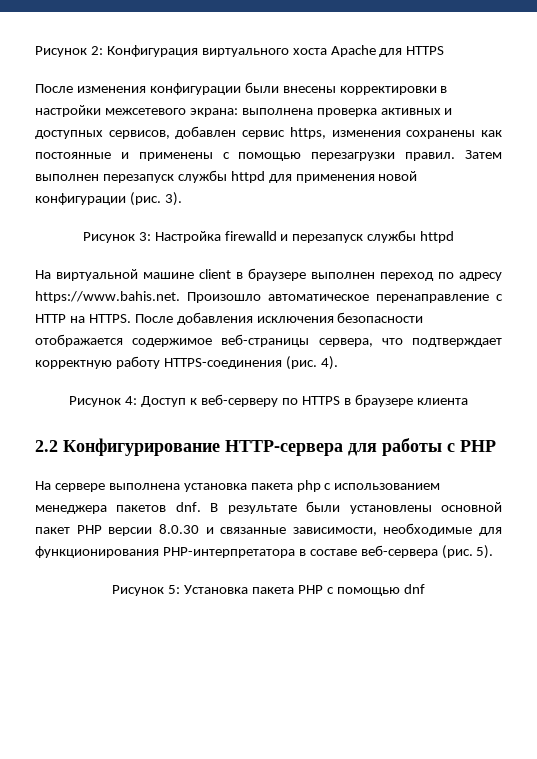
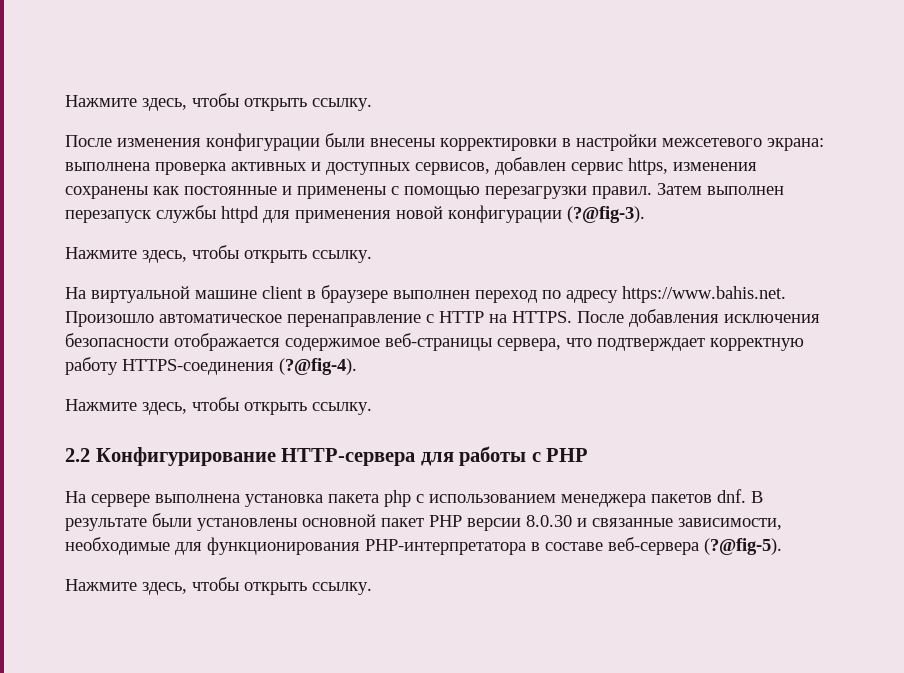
[35,45,445,57] Рисунок 2: Конфигурация виртуального хоста Apache для HTTPS -> [65,93,372,111] Нажмите здесь, чтобы открыть ссылку.
[129,192,182,206] [82,230,455,243] (рис. 3). // Рисунок 3: Настройка firewalld и перезапуск службы httpd -> [567,206,645,223] [65,245,372,263] (?@fig-3). // Нажмите здесь, чтобы открыть ссылку.
[285,356,338,370] [69,394,468,407] (рис. 4). // Рисунок 4: Доступ к веб-серверу по HTTPS в браузере клиента -> [279,358,357,375] [65,397,372,415] (?@fig-4). // Нажмите здесь, чтобы открыть ссылку.
[441,545,494,559] [112,584,425,596] (рис. 5). // Рисунок 5: Установка пакета PHP с помощью dnf -> [704,538,782,555] [65,577,372,595] (?@fig-5). // Нажмите здесь, чтобы открыть ссылку.

